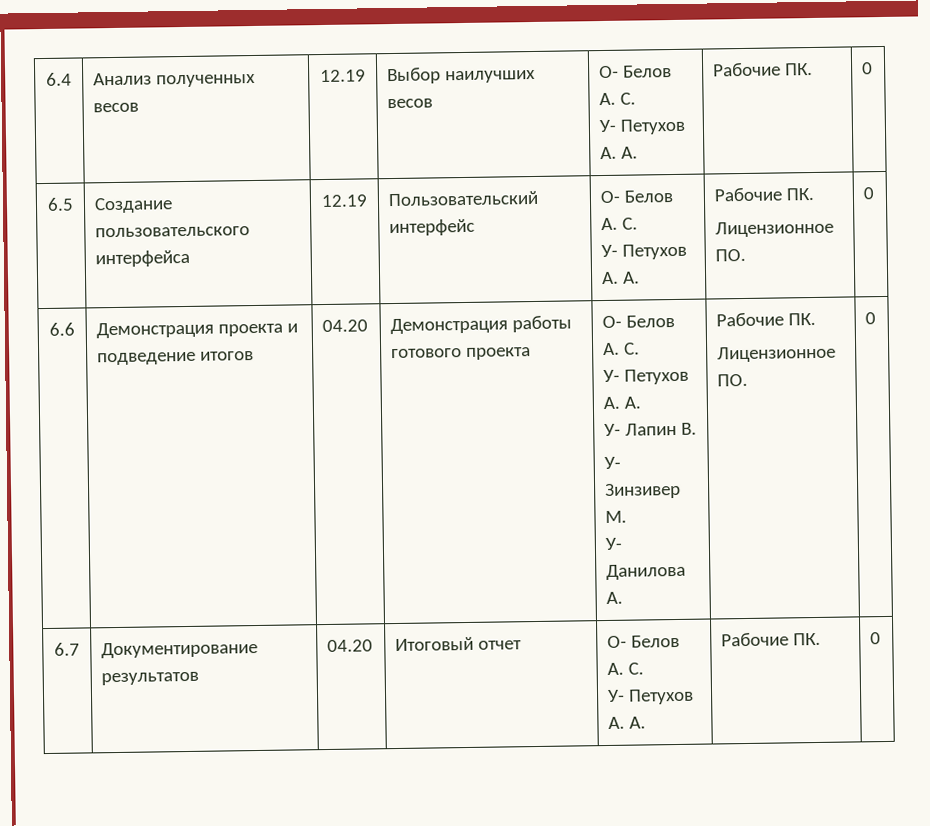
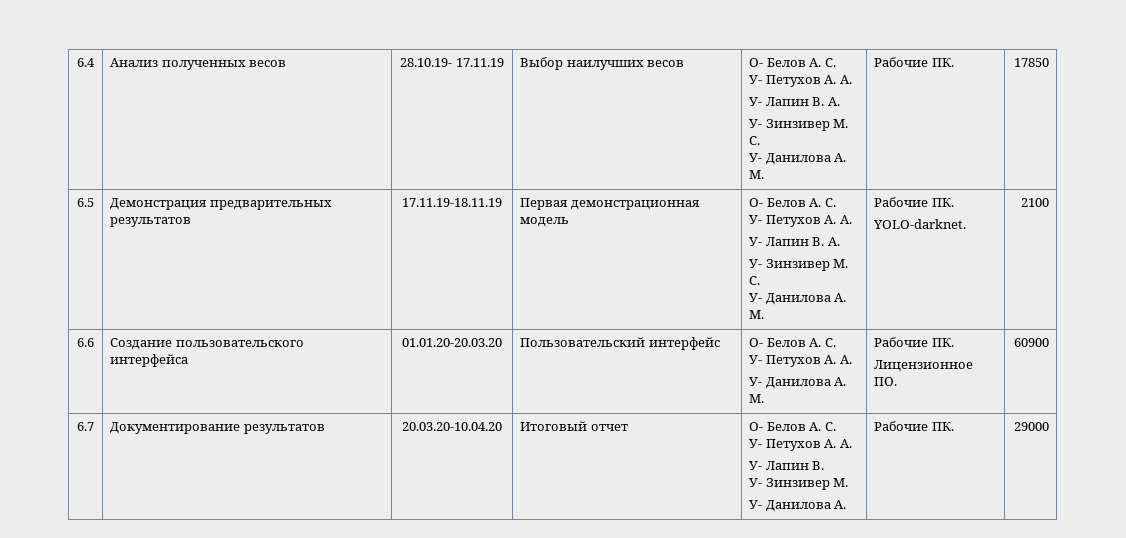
[320,69,366,83] 12.19 -> [400,58,504,67] 28.10.19- 17.11.19
[713,62,814,77] [862,62,874,75] | Рабочие ПК. | 0 -> [749,97,840,106] [749,119,849,131] [749,136,761,145] [749,153,847,165] [749,170,765,179] [874,57,954,67] [1013,58,1049,67] // У- Лапин В. А. // У- Зинзивер М. С. // У- Данилова А. М. | Рабочие ПК. | 17850
(74, 204) none -> [110,198,332,210] [110,217,192,227] [402,198,502,207] [520,198,700,210] [520,217,570,227] [749,198,836,207] [749,215,852,227] [749,237,840,246] [749,259,849,271] [749,276,761,285] [749,293,847,305] [749,310,765,319] [874,197,954,207] [873,219,967,229] [1020,198,1049,207] [77,338,94,347] | Демонстрация предварительных результатов | 17.11.19-18.11.19 | Первая демонстрационная модель | О- Белов А. С. // У- Петухов А. А. // У- Лапин В. А. // У- Зинзивер М. С. // У- Данилова А. М. | Рабочие ПК. // YOLO-darknet. | 2100 // 6.6
[321,194,368,208] 12.19 -> [402,338,502,347] 01.01.20-20.03.20
[714,187,815,202] [715,220,835,238] [715,248,747,262] [863,187,875,200] [49,322,75,336] [96,321,299,339] [97,351,255,366] [322,319,369,333] [390,315,573,335] [391,347,532,360] | Рабочие ПК. // Лицензионное ПО. | 0 // 6.6 | Демонстрация проекта и подведение итогов | 04.20 | Демонстрация работы готового проекта -> [749,377,847,389] [749,394,765,403] [874,337,954,347] [874,360,974,372] [874,377,898,386] [1013,338,1049,347] [77,422,94,431] [110,422,325,434] [402,422,502,431] [520,421,628,431] // У- Данилова А. М. | Рабочие ПК. // Лицензионное ПО. | 60900 // 6.7 | Документирование результатов | 20.03.20-10.04.20 | Итоговый отчет
[717,345,837,363] [717,373,749,387] [865,312,877,325] [54,642,80,656] [101,640,259,659] [101,671,200,686] [327,639,374,652] [395,636,523,652] [607,634,681,648] [607,662,645,675] [607,688,695,705] [608,716,647,729] [721,632,822,647] [870,632,882,645] // Лицензионное ПО. | 0 // 6.7 | Документирование результатов | 04.20 | Итоговый отчет | О- Белов А. С. // У- Петухов А. А. | Рабочие ПК. | 0 -> [1013,422,1049,431] | 29000

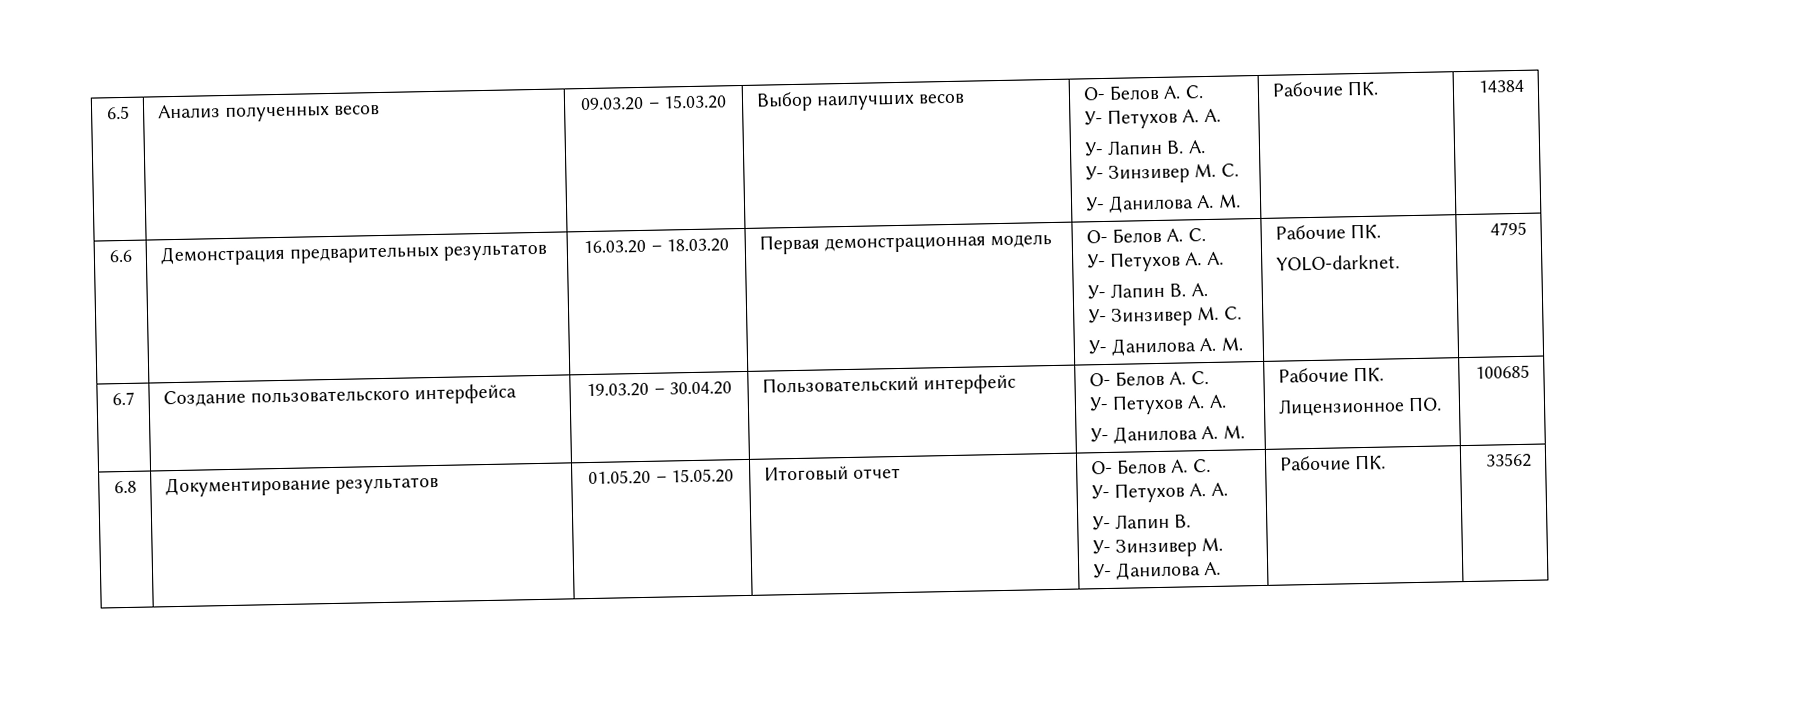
[77,58,95,67] 6.4 -> [105,105,130,120] 6.5
[400,58,504,67] 28.10.19- 17.11.19 -> [580,94,727,112] 09.03.20 – 15.03.20
[1013,58,1049,67] [77,198,94,207] 17850 // 6.5 -> [1478,79,1525,93] [108,249,133,263] 14384 // 6.6
[402,198,502,207] 17.11.19-18.11.19 -> [583,238,729,255] 16.03.20 – 18.03.20
[1020,198,1049,207] [77,338,94,347] 2100 // 6.6 -> [1490,221,1528,236] [111,391,135,406] 4795 // 6.7
[402,338,502,347] 01.01.20-20.03.20 -> [586,381,732,398] 19.03.20 – 30.04.20
[1013,338,1049,347] [77,422,94,431] 60900 // 6.7 -> [1475,364,1531,379] [113,480,137,494] 100685 // 6.8
[402,422,502,431] 20.03.20-10.04.20 -> [588,468,734,486] 01.05.20 – 15.05.20
[1013,422,1049,431] 29000 -> [1485,452,1533,468] 33562

